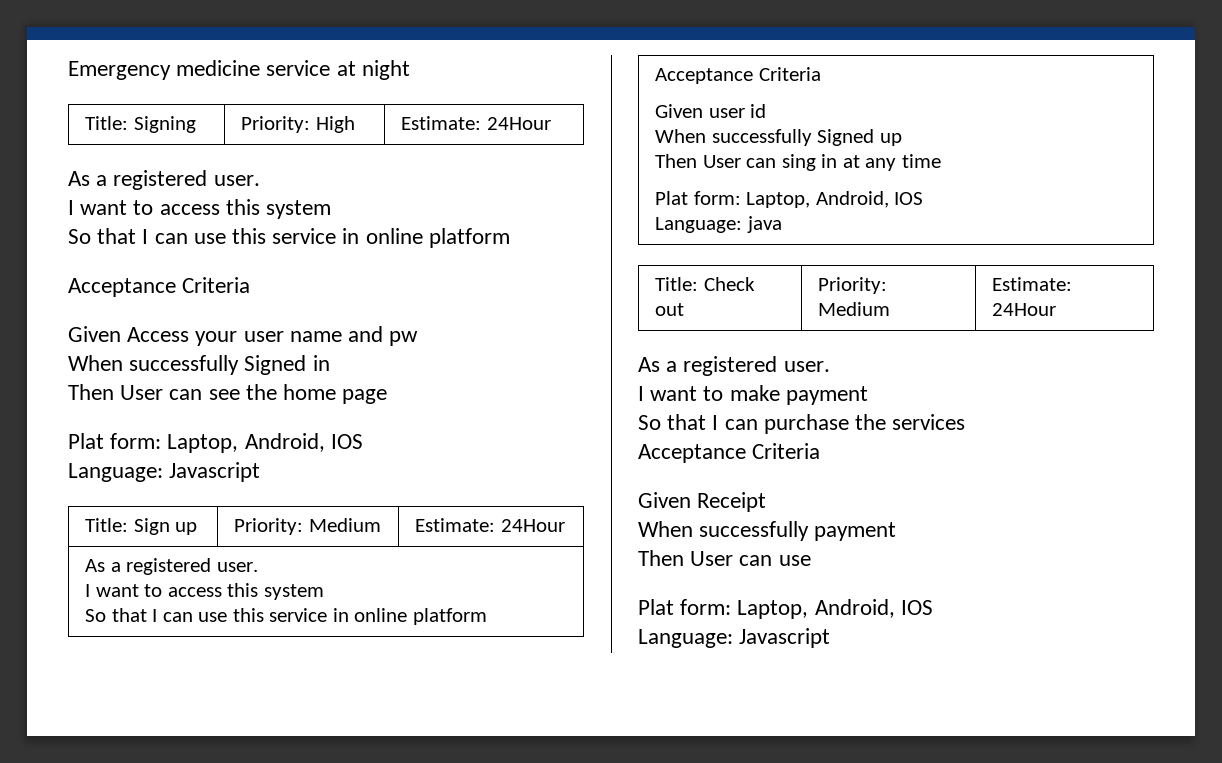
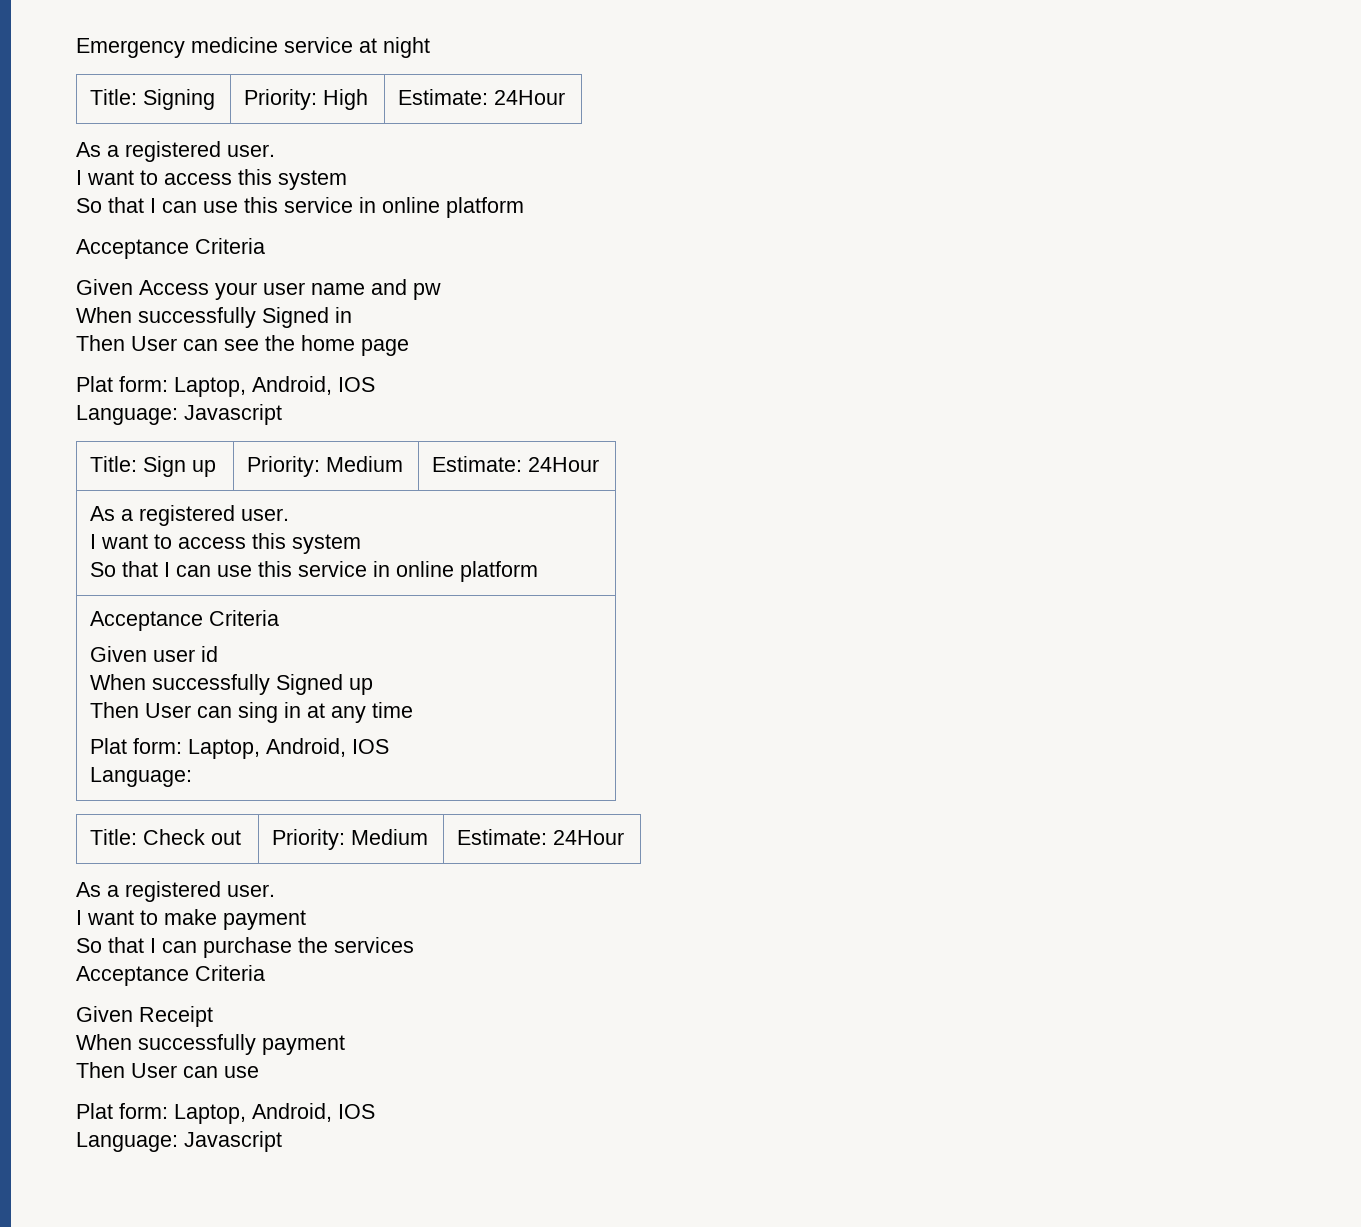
[746,216,782,233] java -> (192, 777) none

